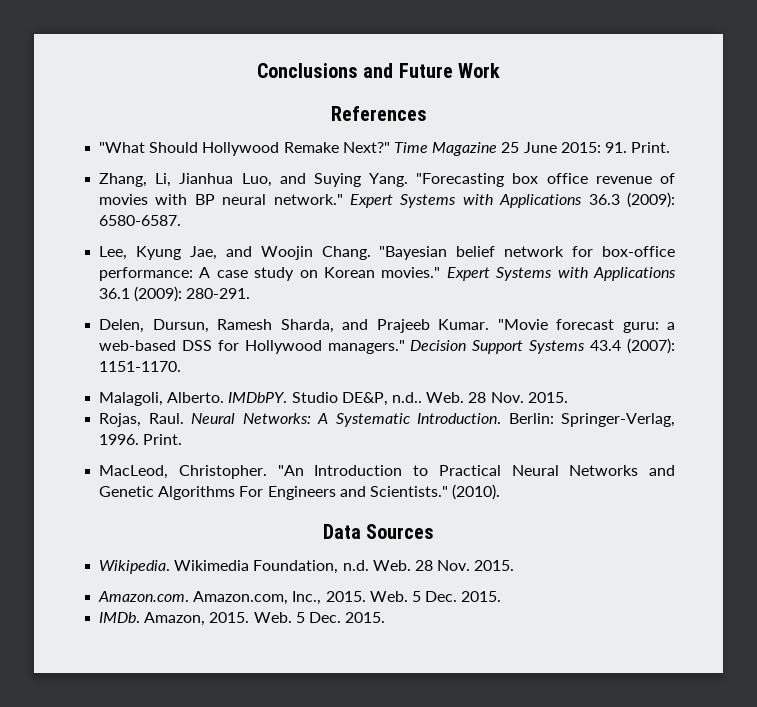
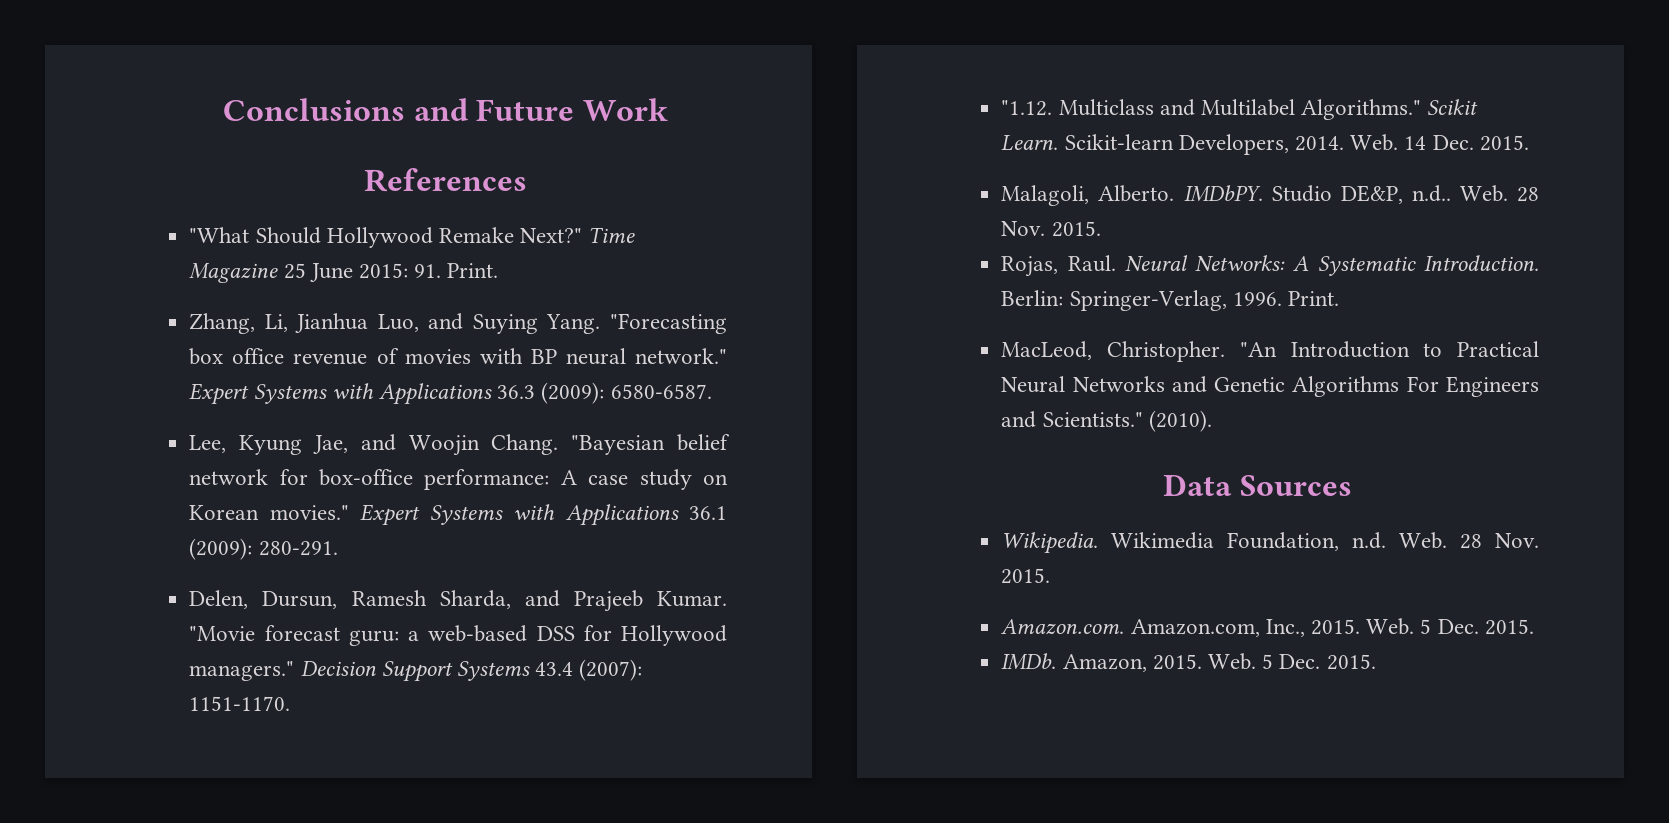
(182, 366) none -> [1001,99,1479,120] [1001,134,1529,155] // "1.12. Multiclass and Multilabel Algorithms." Scikit Learn. Scikit-learn Developers, 2014. Web. 14 Dec. 2015.

